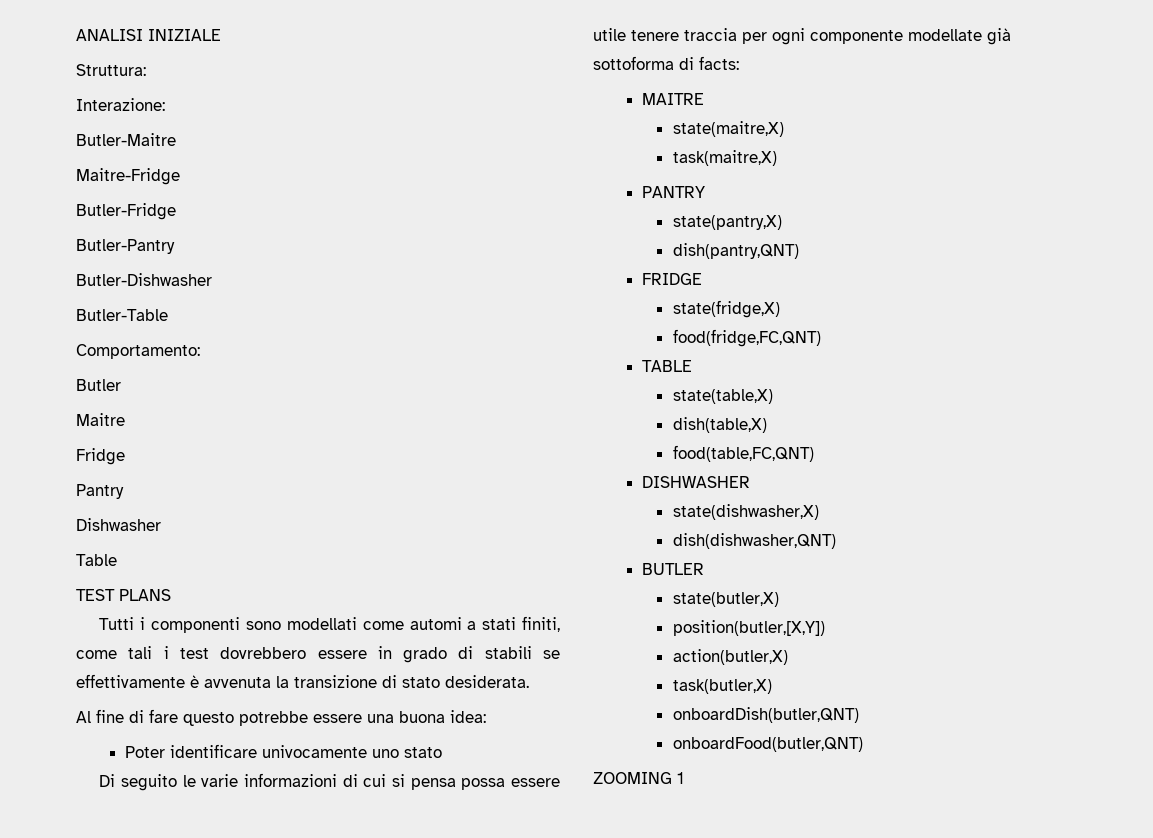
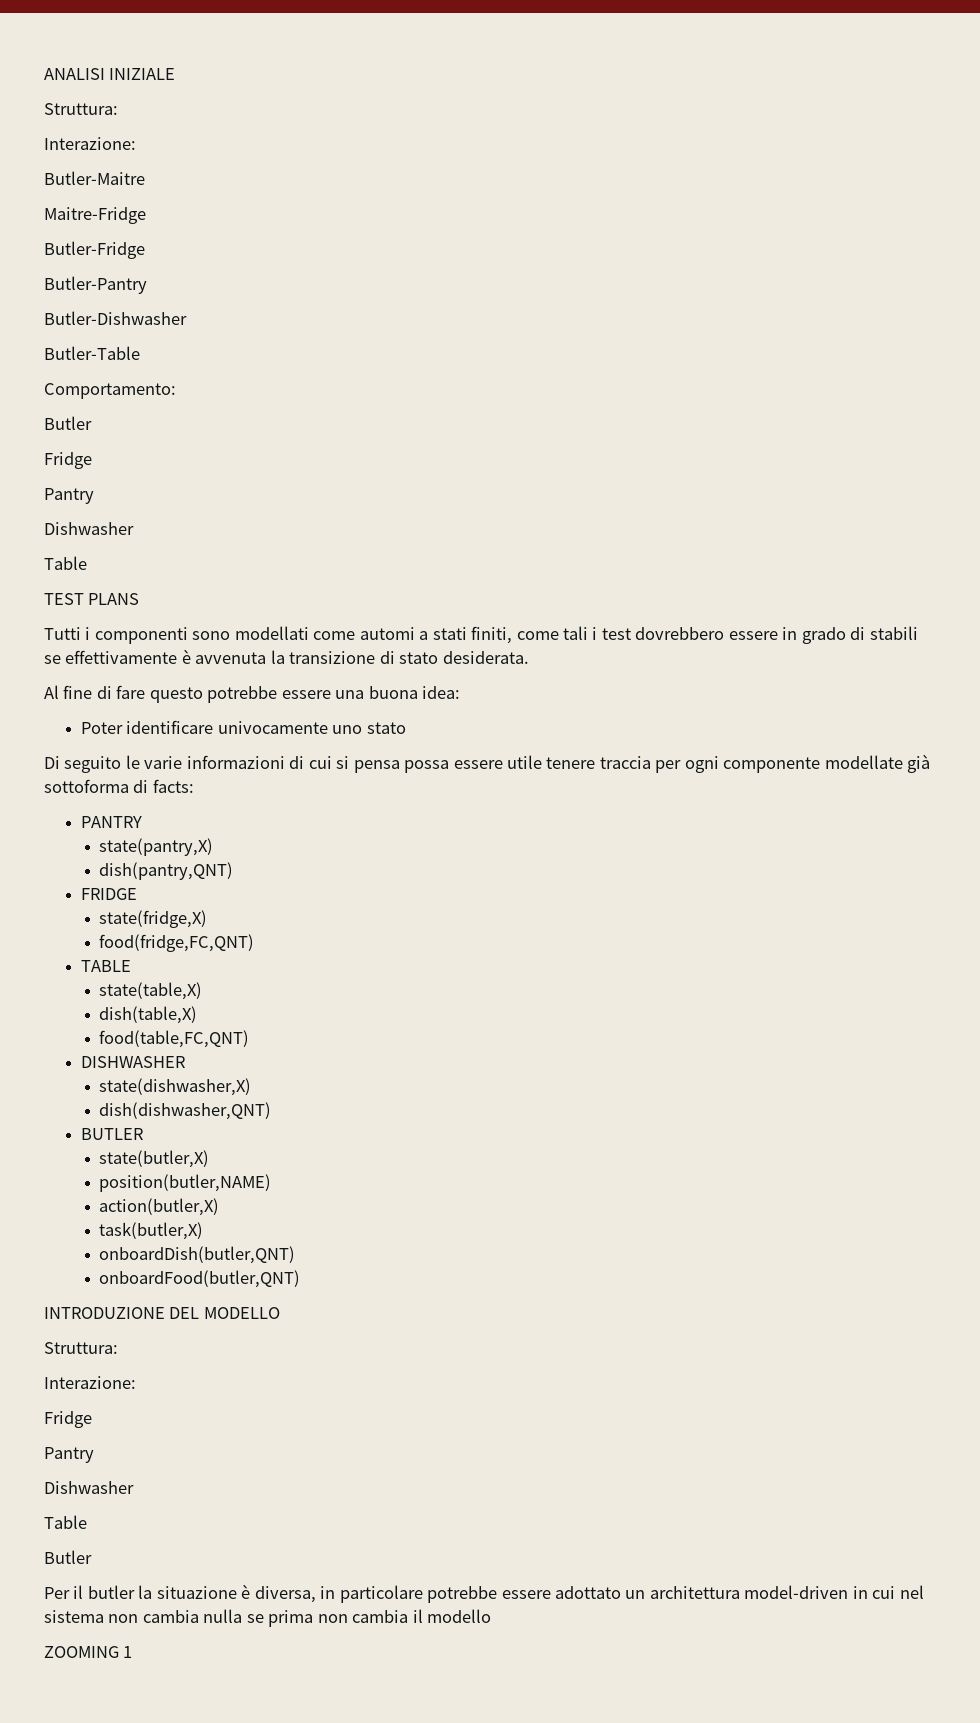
[76,413,125,426] // Maitre -> (92, 423) none
[642,93,705,105] [672,121,784,137] [672,150,777,166] // MAITRE // state(maitre,X) // task(maitre,X) -> (194, 786) none
[672,620,825,636] position(butler,[X,Y]) -> [99,1174,272,1192] position(butler,NAME)
(863, 744) none -> [44,1307,280,1319] [44,1342,118,1354] [44,1376,136,1389] [44,1411,92,1428] [44,1447,94,1463] [44,1481,134,1494] [44,1515,87,1529] [44,1550,92,1564] [44,1584,924,1603] [44,1609,492,1627] // INTRODUZIONE DEL MODELLO // Struttura: // Interazione: // Fridge // Pantry // Dishwasher // Table // Butler // Per il butler la situazione è diversa, in particolare potrebbe essere adottato un architettura model-driven in cui nel sistema non cambia nulla se prima non cambia il modello

